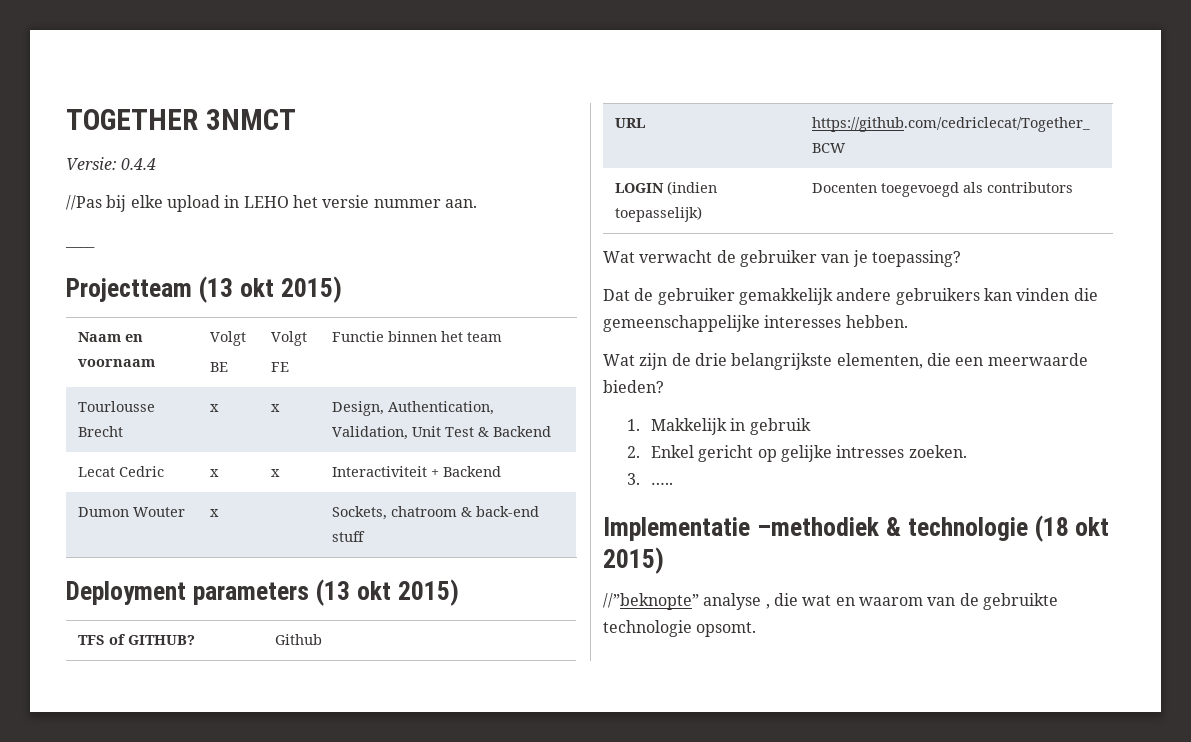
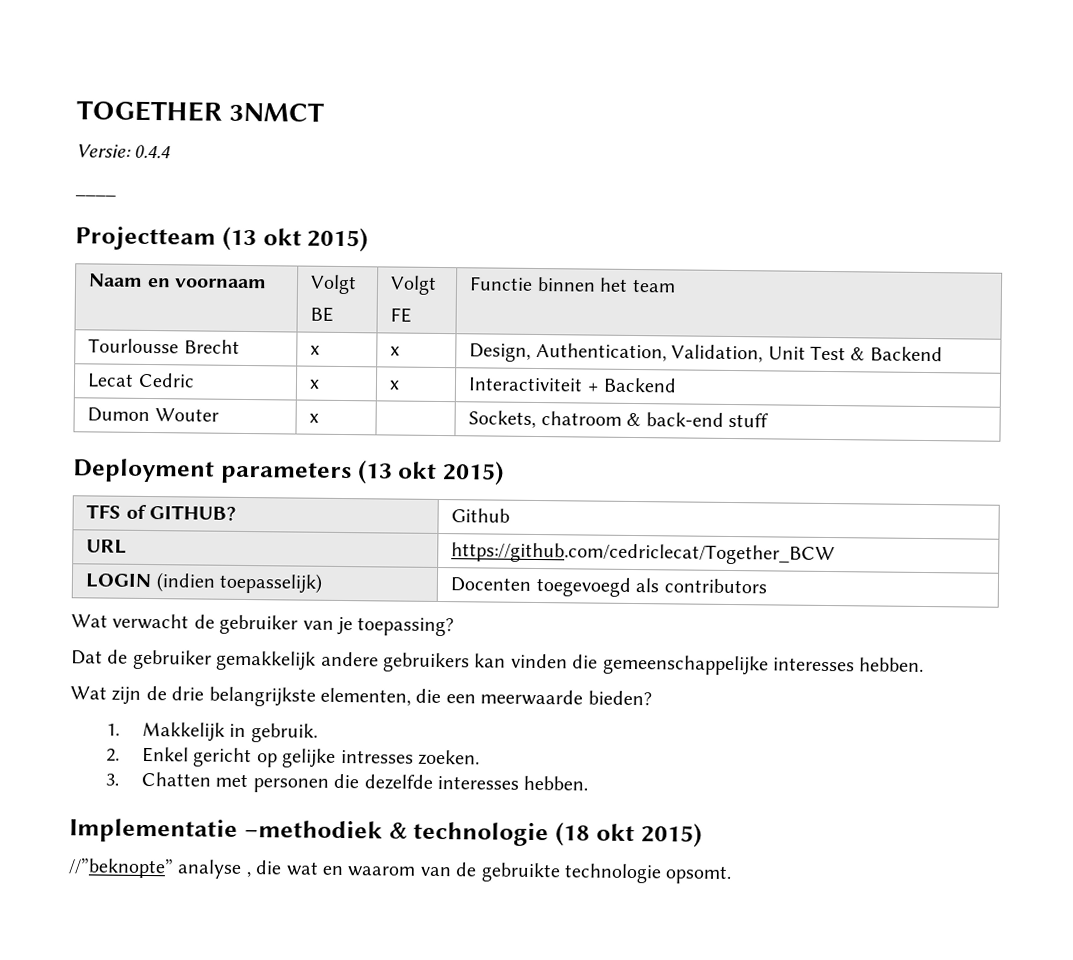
[66,195,477,212] // //Pas bij elke upload in LEHO het versie nummer aan. -> (172, 151) none
[749,418,811,435] gebruik -> [250,723,318,743] gebruik.
[651,482,674,485] ….. -> [141,771,589,793] Chatten met personen die dezelfde interesses hebben.

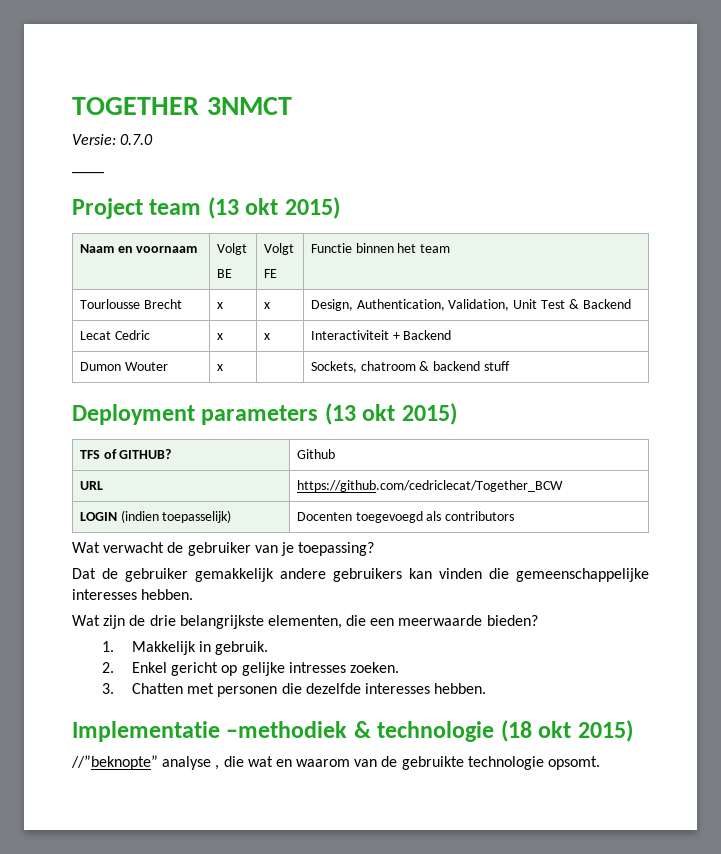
[134,144,172,159] 0.4.4 -> [120,134,154,145] 0.7.0
[75,226,216,251] Projectteam -> [72,198,202,219] Project team
[645,412,724,427] back-end -> [433,361,481,371] backend

